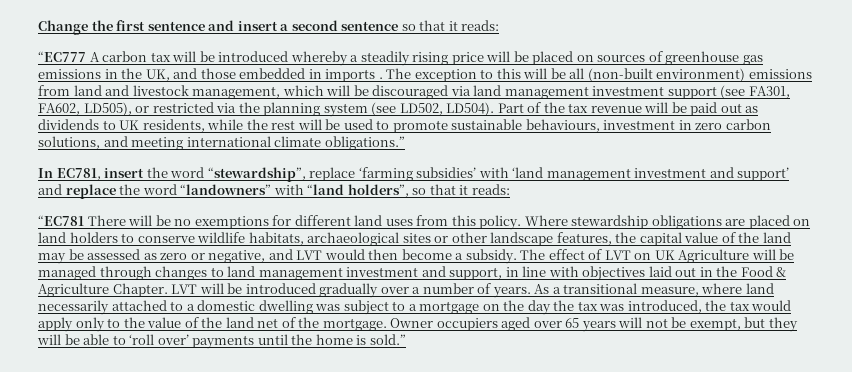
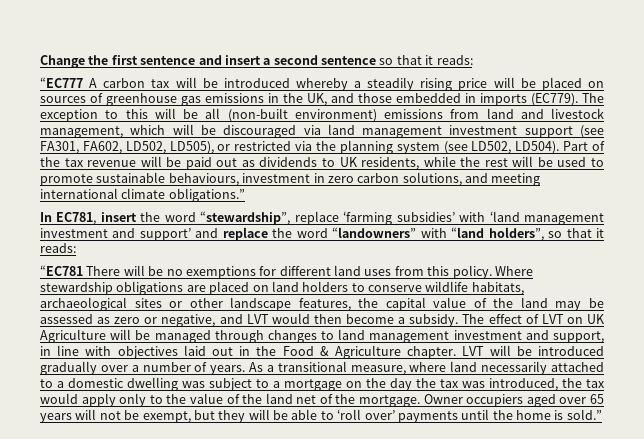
[378,77,383,79] . -> [531,93,578,106] (EC779).
(80, 109) none -> [125,141,166,154] LD502,
[112,283,168,297] Chapter. -> [407,346,457,359] chapter.

